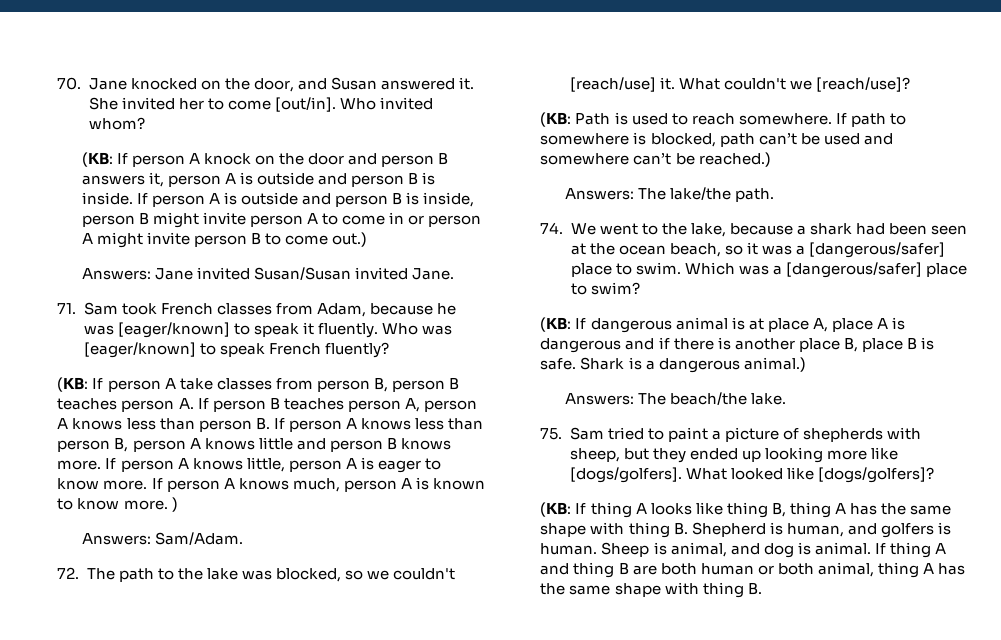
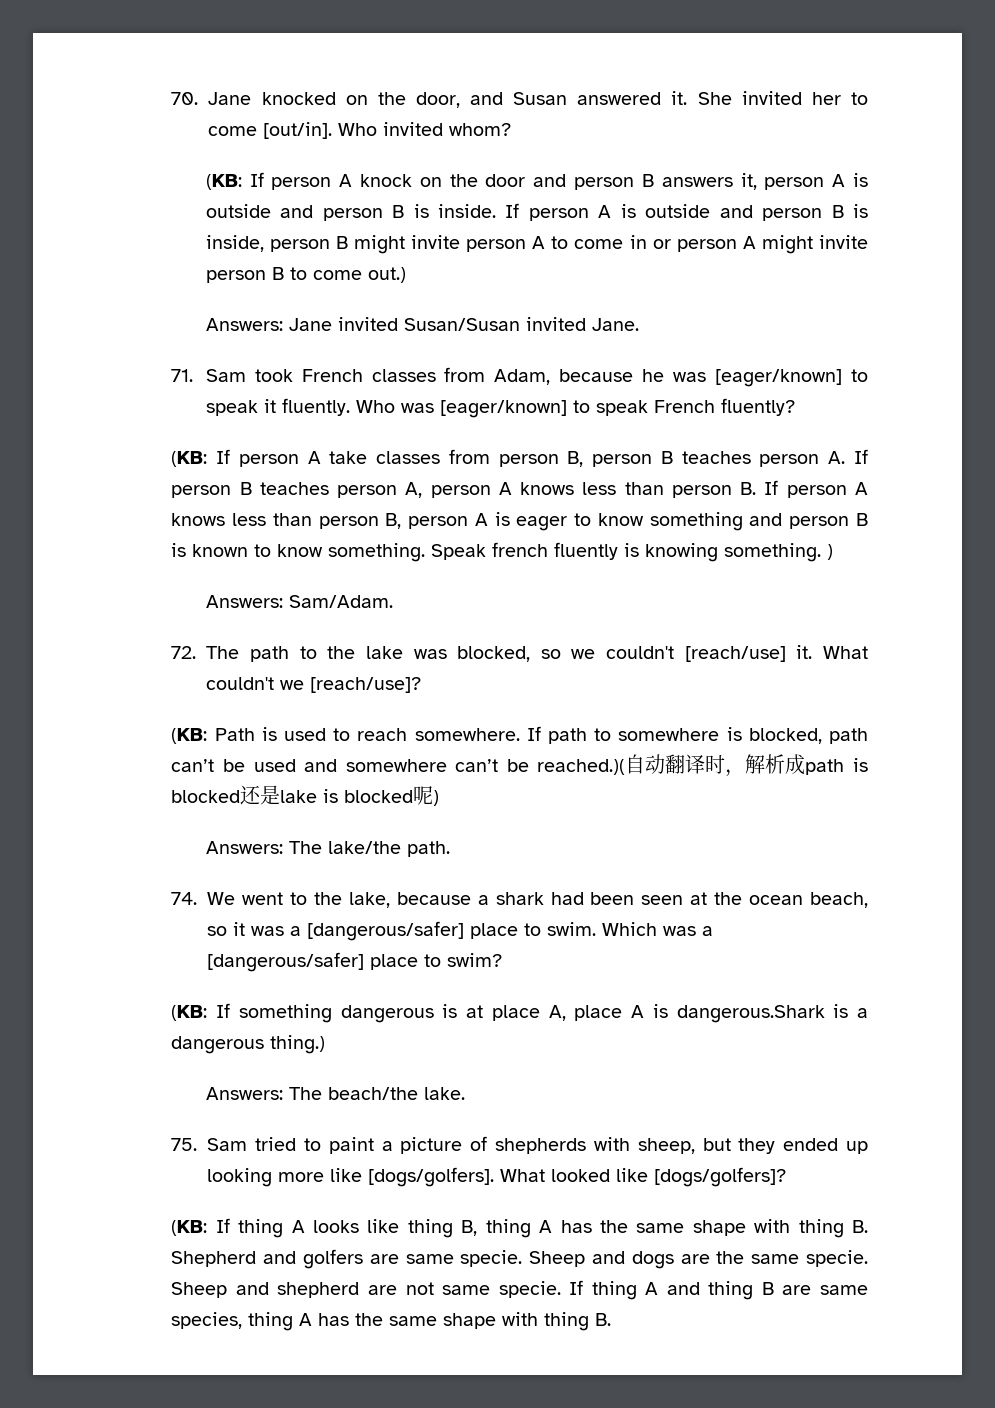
[204,437,451,452] [57,457,441,473] [57,477,485,492] [57,498,168,510] knows little and person B knows more. If person A knows little, person A is eager to know more. If person A knows much, person A is known to know more. -> [494,512,869,531] [171,542,822,562] is eager to know something and person B is known to know something. Speak french fluently is knowing something.
[698,152,771,167] reached.) -> [537,754,868,777] [171,785,440,806] reached.)(自动翻译时，解析成path is blocked还是lake is blocked呢)
[590,317,728,333] dangerous animal -> [238,1004,434,1023] something dangerous
[540,337,934,353] [540,357,625,370] dangerous and if there is another place B, place B is safe. Shark -> [676,1005,825,1023] dangerous.Shark
[743,357,806,372] animal.) -> [270,1035,326,1054] thing.)
[769,522,951,538] [540,542,871,558] is human, and golfers is human. Sheep is animal, and dog is animal. -> [263,1249,869,1269] [171,1281,561,1298] and golfers are same specie. Sheep and dogs are the same specie. Sheep and shepherd are not same specie.
[660,562,874,577] both human or both animal, -> [819,1285,868,1295] [171,1312,243,1329] same species,

